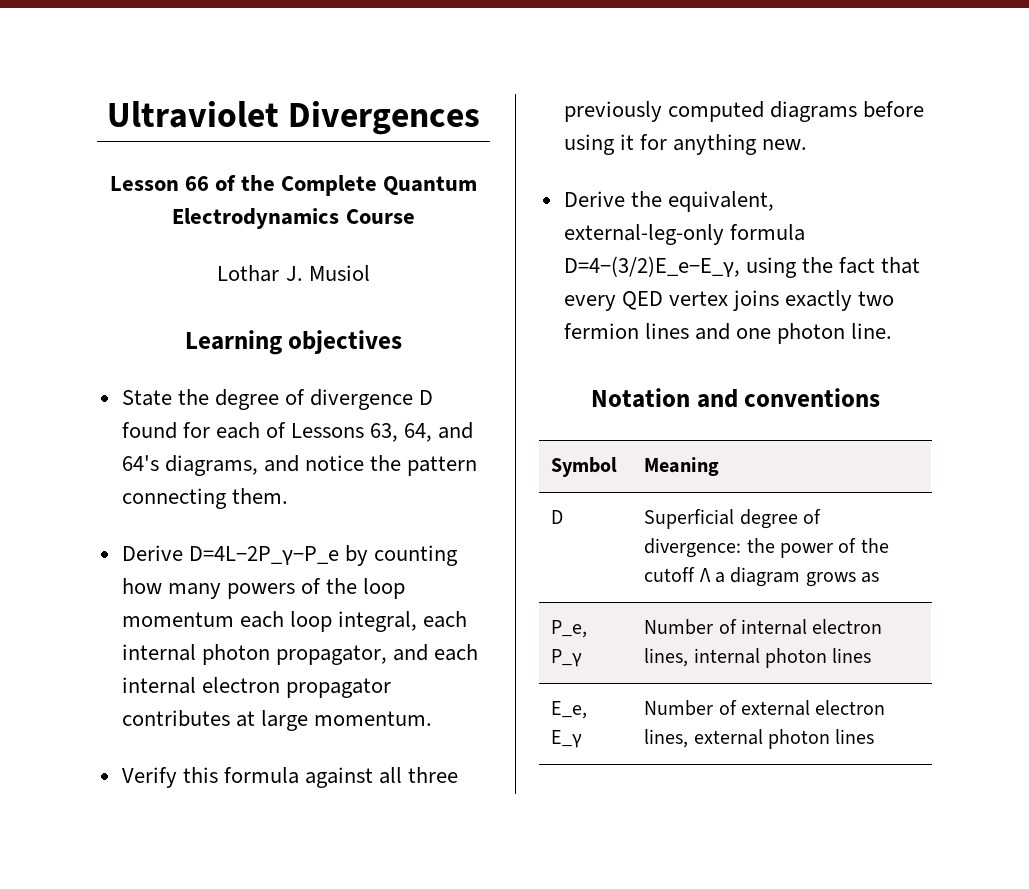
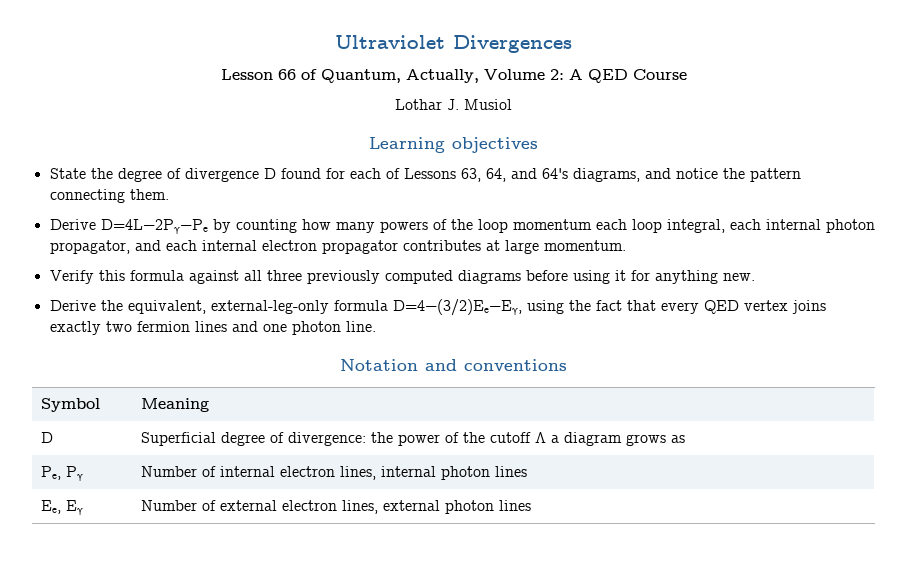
[241,175,478,196] [172,208,340,229] the Complete Quantum Electrodynamics -> [320,69,628,83] Quantum, Actually, Volume 2: A QED
[188,546,339,566] D=4L−2P_γ−P_e -> [100,219,208,234] D=4L−2Pγ−Pe
[563,256,740,278] D=4−(3/2)E_e−E_γ, -> [392,299,522,316] D=4−(3/2)Ee−Eγ,
[551,620,588,638] [551,649,583,667] P_e, P_γ -> [40,466,83,481] Pe, Pγ
[551,701,588,719] [551,730,583,748] E_e, E_γ -> [40,500,83,515] Ee, Eγ

